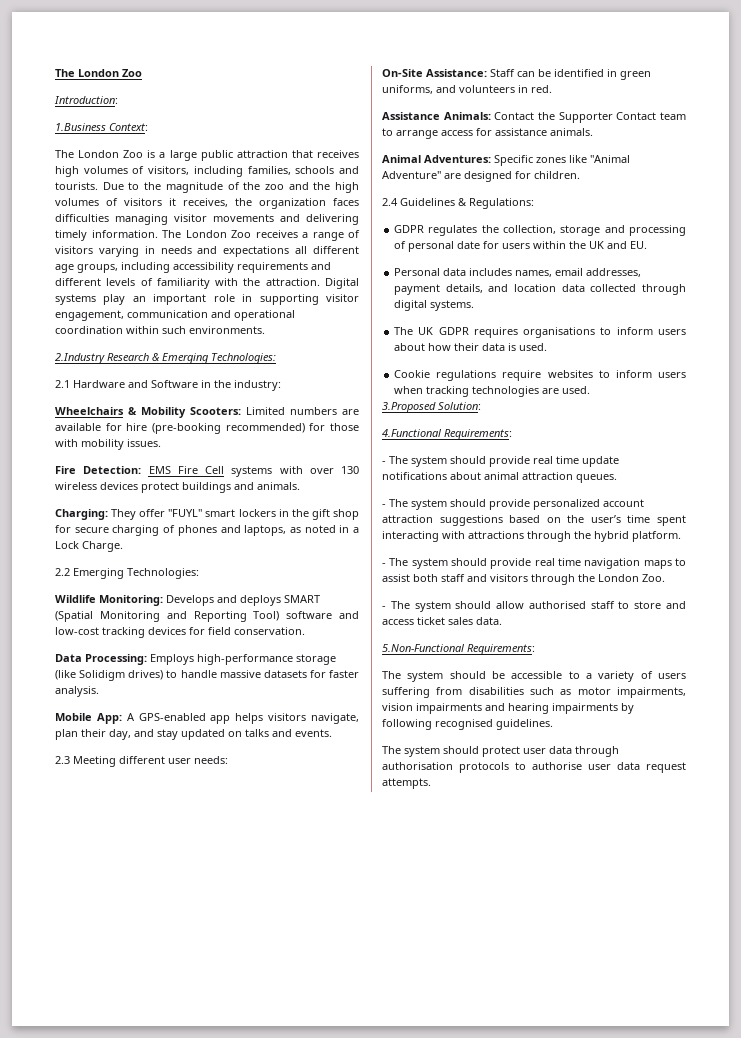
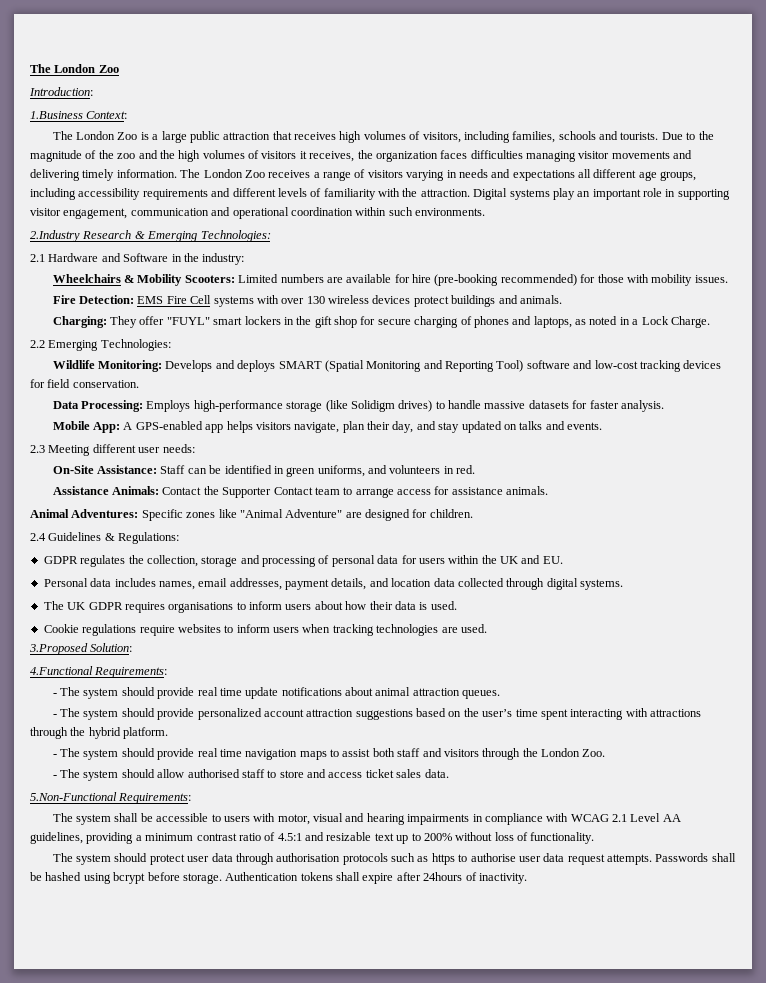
[457,241,481,249] date -> [377,555,399,564] data
[449,671,486,679] should -> [114,813,139,822] shall
[586,671,686,682] [382,687,686,698] [382,703,634,714] [382,719,553,730] a variety of users suffering from disabilities such as motor impairments, vision impairments and hearing impairments by following recognised guidelines. -> [223,813,681,825] [30,832,595,844] users with motor, visual and hearing impairments in compliance with WCAG 2.1 Level AA guidelines, providing a minimum contrast ratio of 4.5:1 and resizable text up to 200% without loss of functionality.
(509, 767) none -> [391,853,455,865] such as https
(431, 783) none -> [655,853,736,862] [30,872,527,884] Passwords shall be hashed using bcrypt before storage. Authentication tokens shall expire after 24hours of inactivity.

